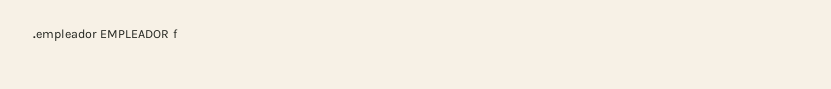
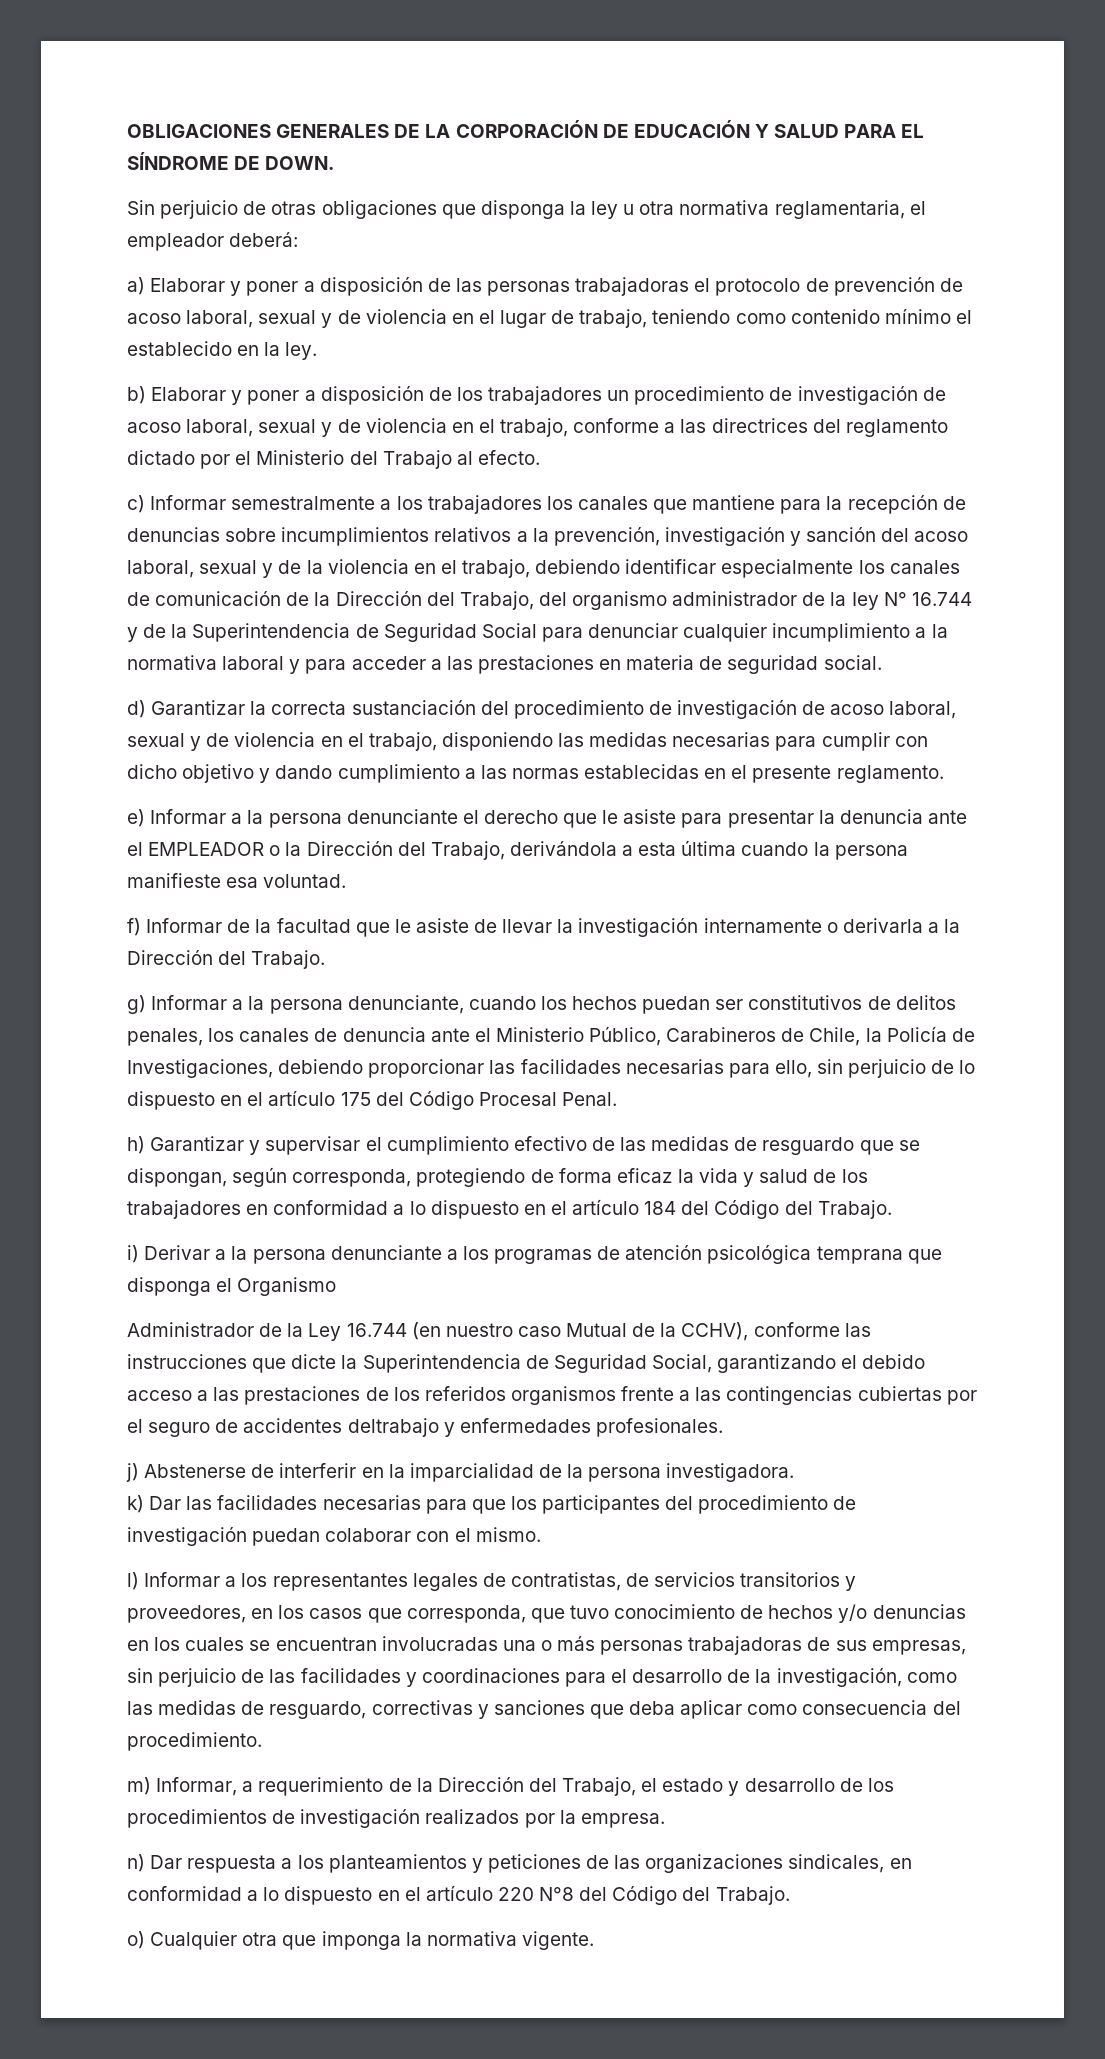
[33,29,178,41] .empleador EMPLEADOR f -> [127,120,925,138] [127,152,335,170] [127,200,926,219] [127,232,299,251] [127,277,963,296] [127,308,972,328] [127,341,318,360] [127,386,946,405] [127,418,948,437] [127,450,540,469] [127,495,966,514] [127,527,969,546] [127,559,960,578] [127,591,972,610] [127,623,948,642] [127,655,882,674] [127,700,957,719] [127,732,928,751] [127,764,944,783] [127,809,967,828] [127,840,908,860] [127,873,347,888] [127,918,961,937] [127,950,326,969] [127,995,956,1014] [127,1026,975,1046] [127,1059,976,1078] [127,1090,618,1110] [127,1136,920,1155] [127,1167,868,1187] [127,1199,892,1219] [127,1245,942,1264] [127,1277,337,1296] [127,1322,871,1341] [127,1354,926,1373] [127,1386,977,1405] [127,1418,723,1437] [126,1463,795,1482] [127,1495,857,1514] [127,1527,541,1546] [127,1572,857,1591] [127,1604,966,1623] [127,1636,966,1655] [127,1668,957,1687] [127,1700,961,1719] [127,1732,262,1751] [127,1777,894,1796] [127,1809,665,1828] [127,1854,912,1873] [127,1885,790,1905] [127,1931,594,1950] OBLIGACIONES GENERALES DE LA CORPORACIÓN DE EDUCACIÓN Y SALUD PARA EL SÍNDROME DE DOWN. // Sin perjuicio de otras obligaciones que disponga la ley u otra normativa reglamentaria, el empleador deberá: // a) Elaborar y poner a disposición de las personas trabajadoras el protocolo de prevención de acoso laboral, sexual y de violencia en el lugar de trabajo, teniendo como contenido mínimo el establecido en la ley. // b) Elaborar y poner a disposición de los trabajadores un procedimiento de investigación de acoso laboral, sexual y de violencia en el trabajo, conforme a las directrices del reglamento dictado por el Ministerio del Trabajo al efecto. // c) Informar semestralmente a los trabajadores los canales que mantiene para la recepción de denuncias sobre incumplimientos relativos a la prevención, investigación y sanción del acoso laboral, sexual y de la violencia en el trabajo, debiendo identificar especialmente los canales de comunicación de la Dirección del Trabajo, del organismo administrador de la Iey N° 16.744 y de la Superintendencia de Seguridad Social para denunciar cualquier incumplimiento a la normativa laboral y para acceder a las prestaciones en materia de seguridad social. // d) Garantizar la correcta sustanciación del procedimiento de investigación de acoso laboral, sexual y de violencia en el trabajo, disponiendo las medidas necesarias para cumplir con dicho objetivo y dando cumplimiento a las normas establecidas en el presente reglamento. // e) Informar a la persona denunciante el derecho que le asiste para presentar la denuncia ante el EMPLEADOR o la Dirección del Trabajo, derivándola a esta última cuando la persona manifieste esa voluntad. // f) Informar de la facultad que le asiste de llevar la investigación internamente o derivarla a la Dirección del Trabajo. // g) Informar a la persona denunciante, cuando los hechos puedan ser constitutivos de delitos penales, los canales de denuncia ante el Ministerio Público, Carabineros de Chile, la Policía de Investigaciones, debiendo proporcionar las facilidades necesarias para ello, sin perjuicio de lo dispuesto en el artículo 175 del Código Procesal Penal. // h) Garantizar y supervisar el cumplimiento efectivo de las medidas de resguardo que se dispongan, según corresponda, protegiendo de forma eficaz la vida y salud de los trabajadores en conformidad a lo dispuesto en el artículo 184 del Código del Trabajo. // i) Derivar a la persona denunciante a los programas de atención psicológica temprana que disponga el Organismo // Administrador de la Ley 16.744 (en nuestro caso Mutual de la CCHV), conforme las instrucciones que dicte la Superintendencia de Seguridad Social, garantizando el debido acceso a las prestaciones de los referidos organismos frente a las contingencias cubiertas por el seguro de accidentes deltrabajo y enfermedades profesionales. // j) Abstenerse de interferir en la imparcialidad de la persona investigadora. // k) Dar las facilidades necesarias para que los participantes del procedimiento de investigación puedan colaborar con el mismo. // l) Informar a los representantes legales de contratistas, de servicios transitorios y proveedores, en los casos que corresponda, que tuvo conocimiento de hechos y/o denuncias en los cuales se encuentran involucradas una o más personas trabajadoras de sus empresas, sin perjuicio de las facilidades y coordinaciones para el desarrollo de la investigación, como las medidas de resguardo, correctivas y sanciones que deba aplicar como consecuencia del procedimiento. // m) Informar, a requerimiento de la Dirección del Trabajo, el estado y desarrollo de los procedimientos de investigación realizados por la empresa. // n) Dar respuesta a los planteamientos y peticiones de las organizaciones sindicales, en conformidad a lo dispuesto en el artículo 220 N°8 del Código del Trabajo. // o) Cualquier otra que imponga la normativa vigente.

